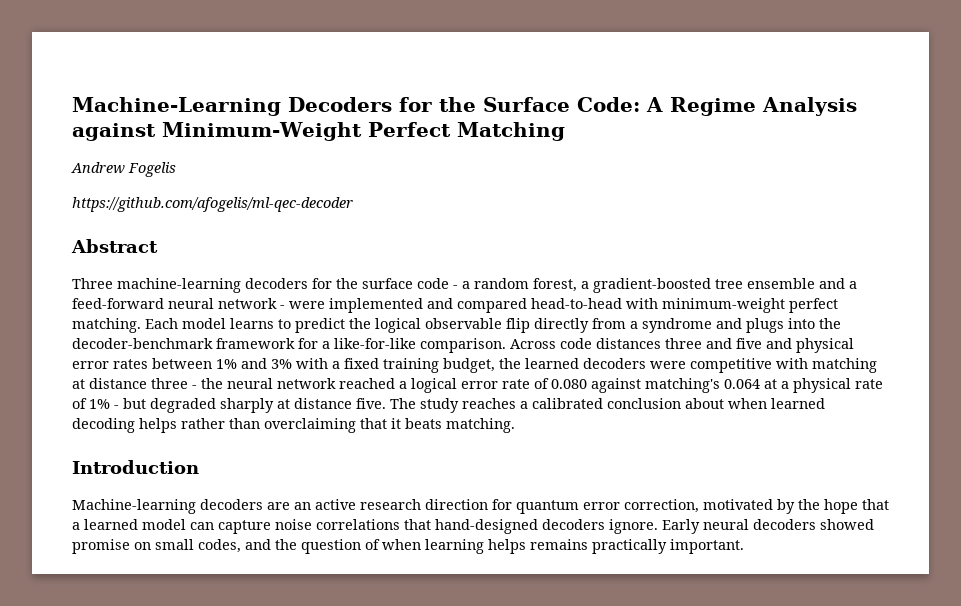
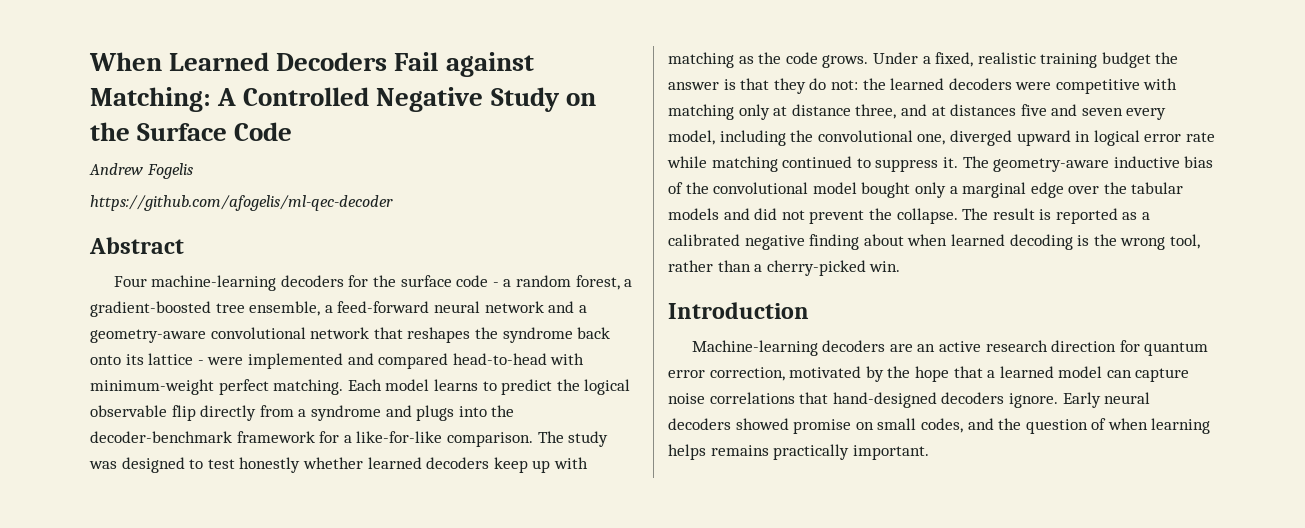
[72,97,857,116] [72,122,565,141] Machine-Learning Decoders for the Surface Code: A Regime Analysis against Minimum-Weight Perfect Matching -> [89,52,534,77] [90,87,596,112] [90,122,293,141] When Learned Decoders Fail against Matching: A Controlled Negative Study on the Surface Code
[72,278,113,289] Three -> [113,276,147,287] Four
[747,278,845,289] ensemble and -> [249,301,321,316] ensemble,
(277, 303) none -> [548,301,587,313] [90,327,611,343] [90,353,194,365] and a geometry-aware convolutional network that reshapes the syndrome back onto its lattice
[510,338,854,353] [72,358,495,373] Across code distances three and five and physical error rates between 1% and 3% with a fixed training budget, -> [537,431,609,447] [89,457,588,473] [668,52,1179,68] [668,78,858,94] The study was designed to test honestly whether learned decoders keep up with matching as the code grows. Under a fixed, realistic training budget the answer is that they do not:
[72,378,883,393] [72,398,825,413] [72,418,515,433] at distance three - the neural network reached a logical error rate of 0.080 against matching's 0.064 at a physical rate of 1% - but degraded sharply at distance five. The study reaches a calibrated conclusion about when learned decoding helps rather than overclaiming that it beats matching. -> [738,104,1167,120] [668,130,1215,146] [667,156,1214,172] [668,182,1184,198] [668,208,1151,224] [668,234,1200,250] [668,260,901,276] only at distance three, and at distances five and seven every model, including the convolutional one, diverged upward in logical error rate while matching continued to suppress it. The geometry-aware inductive bias of the convolutional model bought only a marginal edge over the tabular models and did not prevent the collapse. The result is reported as a calibrated negative finding about when learned decoding is the wrong tool, rather than a cherry-picked win.

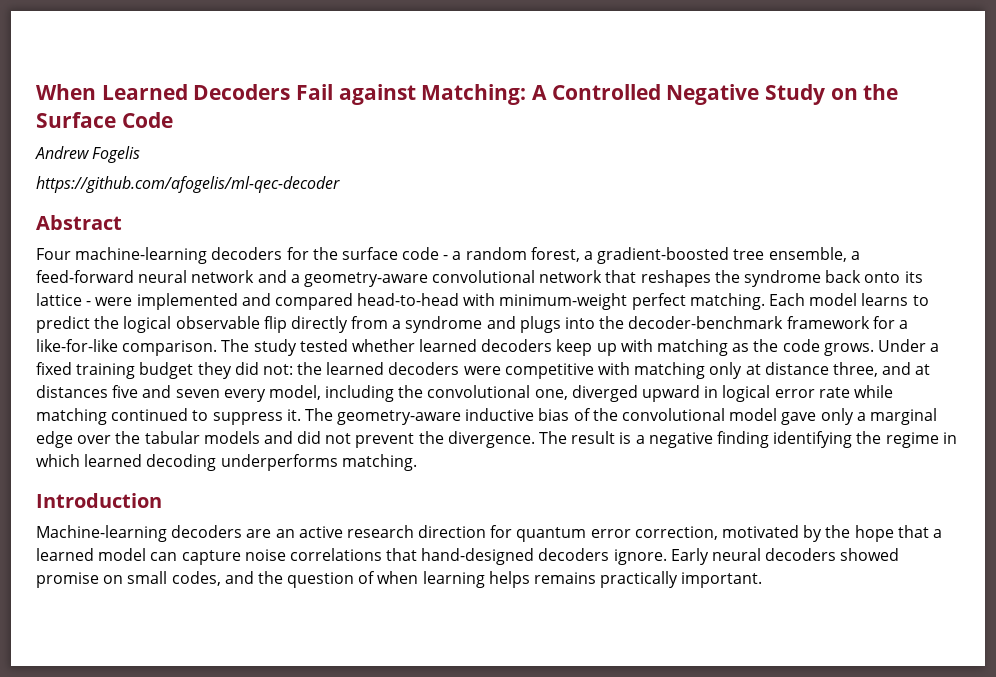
[89,457,301,473] was designed to test honestly -> [299,339,348,352] tested
[935,52,1179,68] [668,78,827,94] fixed, realistic training budget the answer is that they do -> [36,362,259,379] fixed training budget they did
[861,182,911,198] bought -> [781,412,817,425] gave
[896,208,958,224] collapse. -> [447,431,535,448] divergence.
[1055,208,1151,224] [668,234,1200,250] [668,260,901,276] reported as a calibrated negative finding about when learned decoding is the wrong tool, rather than a cherry-picked win. -> [635,431,957,448] [36,454,417,471] a negative finding identifying the regime in which learned decoding underperforms matching.

